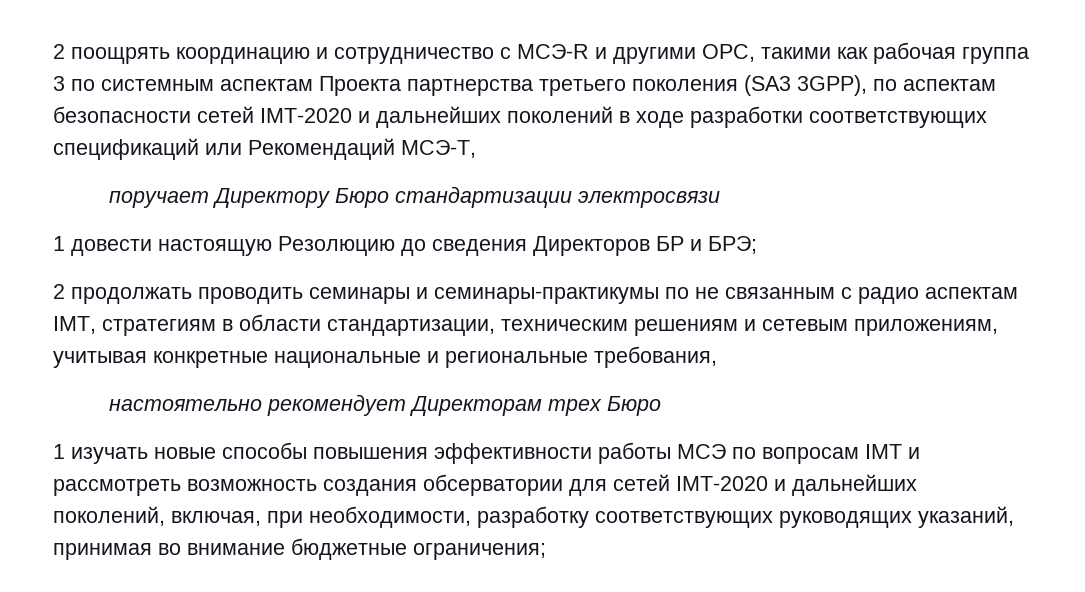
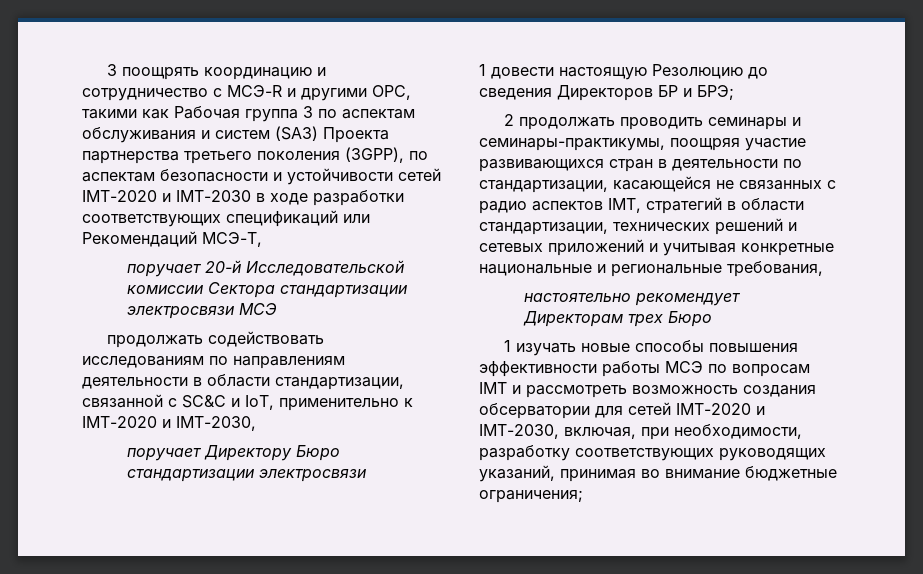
[53,44,65,59] 2 -> [107,64,118,76] 3
[873,42,956,64] рабочая -> [174,106,240,119] Рабочая
[101,79,313,91] системным аспектам -> [342,109,415,119] [82,126,318,143] аспектам обслуживания и систем (SA3)
[744,75,867,96] (SA3 3GPP), -> [345,147,404,163] (3GPP),
[197,106,613,128] сетей IMT-2020 и дальнейших поколений -> [273,168,441,185] [82,190,251,202] и устойчивости сетей IMT-2020 и IMT-2030
(476, 149) none -> [127,260,405,277] [127,282,408,298] [127,303,278,319] [107,331,325,348] [82,356,345,369] [82,374,404,390] [82,394,413,411] [82,416,256,431] // поручает 20-й Исследовательской комиссии Сектора стандартизации электросвязи МСЭ // продолжать содействовать исследованиям по направлениям деятельности в области стандартизации, связанной с SC&C и IoT, применительно к IMT-2020 и IMT-2030,
[434,287,1018,304] [53,314,998,336] семинары-практикумы по не связанным с радио аспектам IMT, стратегиям в области стандартизации, техническим решениям и сетевым приложениям, -> [479,138,806,151] [479,159,802,172] [479,176,836,193] [479,197,804,214] [479,218,797,235] [479,239,658,256] семинары-практикумы, поощряя участие развивающихся стран в деятельности по стандартизации, касающейся не связанных с радио аспектов IMT, стратегий в области стандартизации, технических решений и сетевых приложений и
[792,474,917,496] [53,506,165,526] дальнейших поколений, -> [479,424,559,439] IMT-2030,

